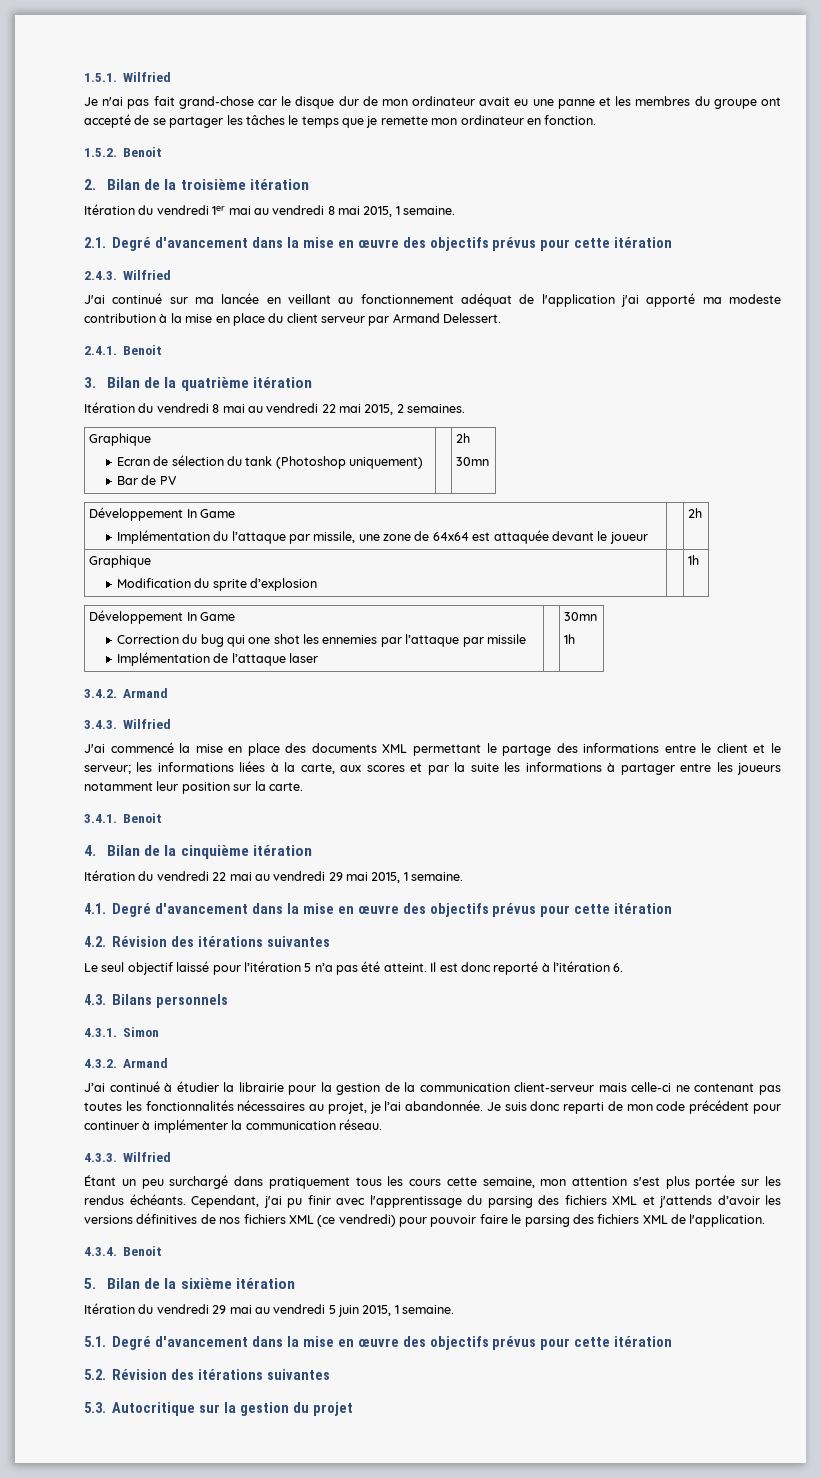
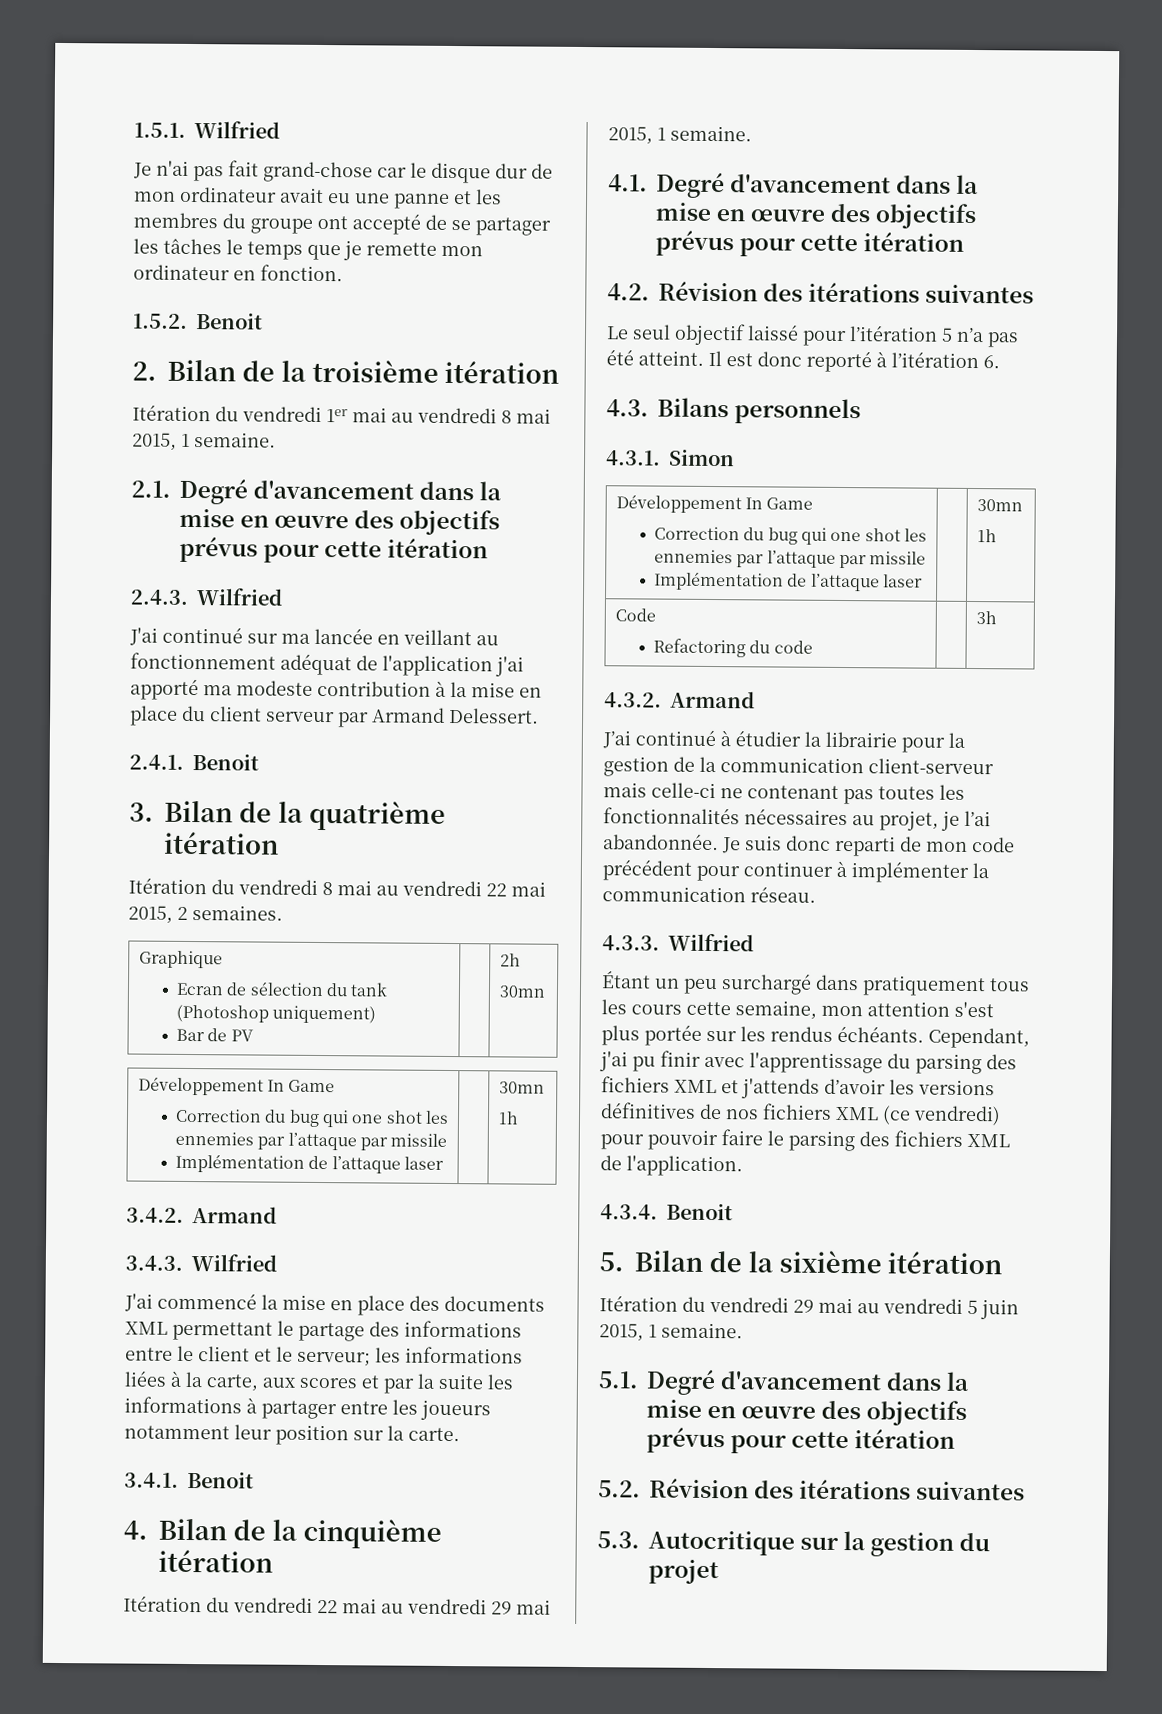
[116,530,648,544] [688,508,703,518] [89,555,152,568] [116,578,317,591] [688,555,700,565] [89,610,235,624] // Implémentation du l’attaque par missile, une zone de 64x64 est attaquée devant le joueur | | 2h // Graphique // Modification du sprite d’explosion | | 1h // Développement In Game -> (336, 1086) none
(160, 1032) none -> [615,494,814,514] [654,526,928,545] [654,549,927,569] [654,571,924,592] [976,499,1023,512] [976,529,997,543] [614,608,656,622] [653,638,813,658] [975,611,997,625] // Développement In Game // Correction du bug qui one shot les ennemies par l’attaque par missile // Implémentation de l’attaque laser | | 30mn // 1h // Code // Refactoring du code | | 3h

